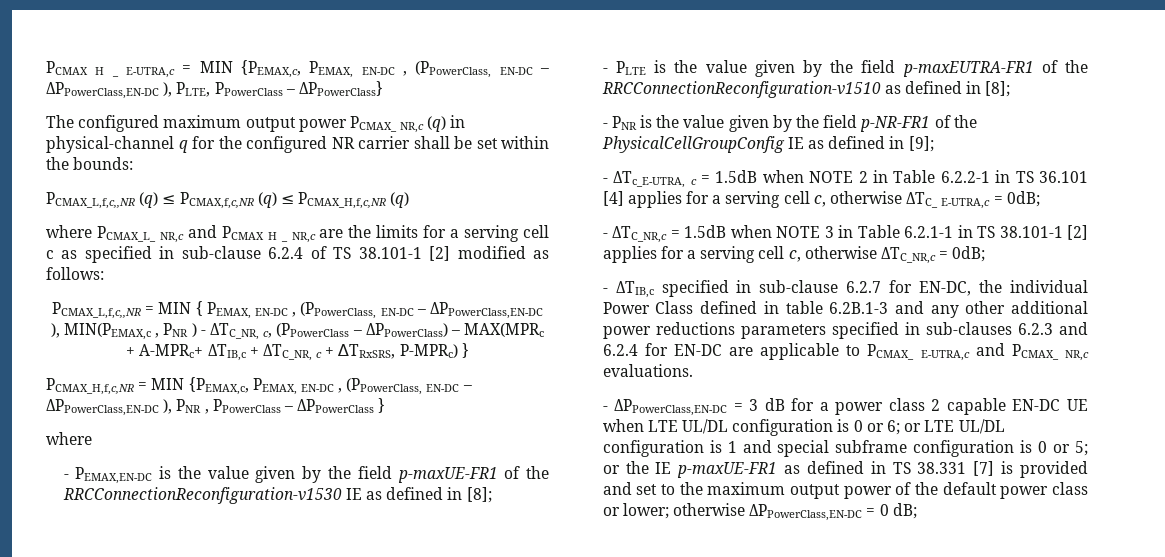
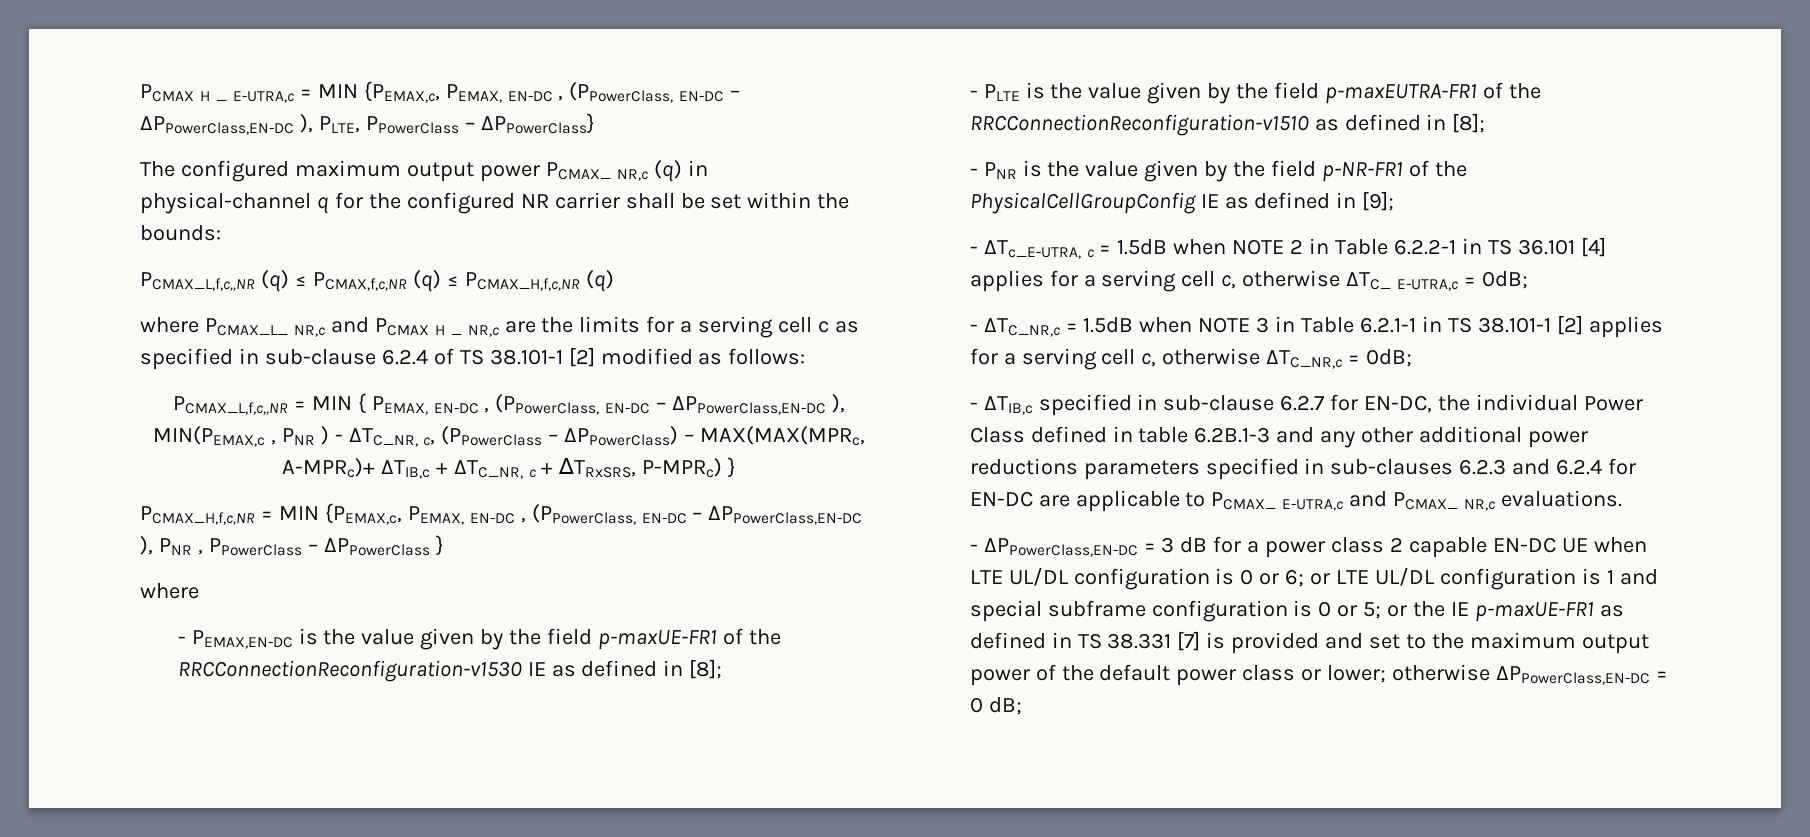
[464,323,545,337] [126,344,204,358] MAX(MPRc + A-MPRc+ -> [700,426,866,446] [281,458,375,478] MAX(MAX(MPRc, A-MPRc)+

